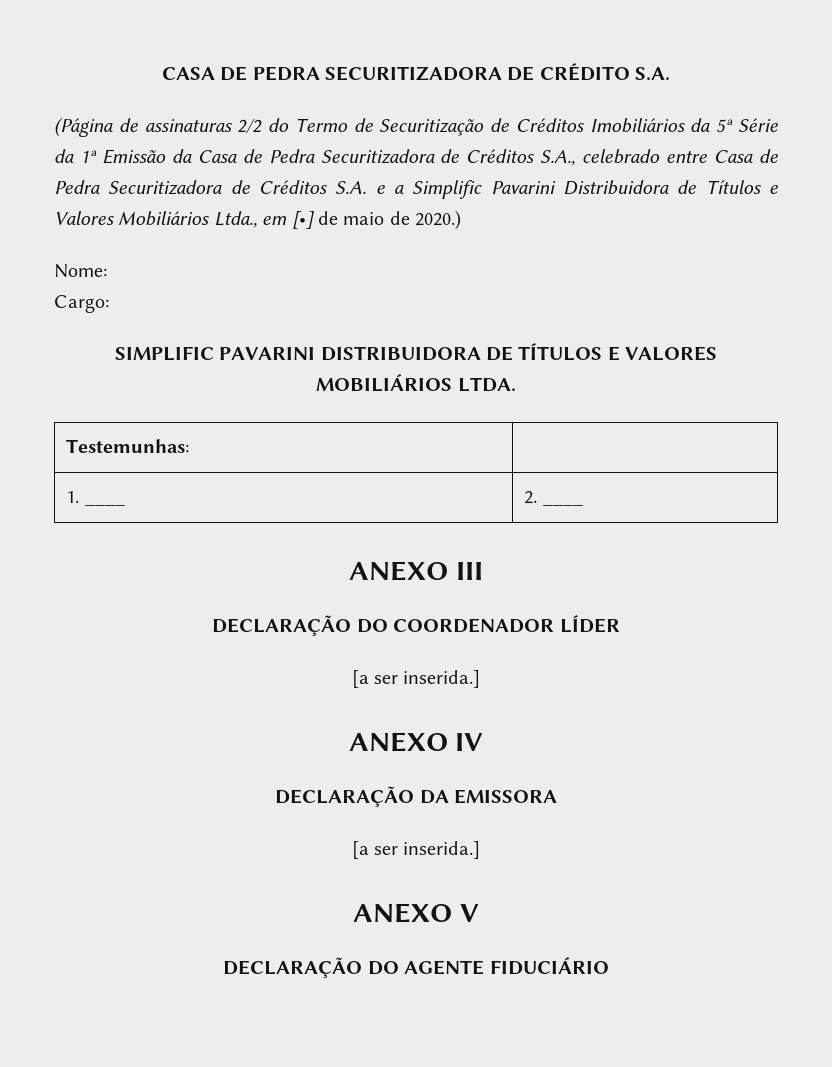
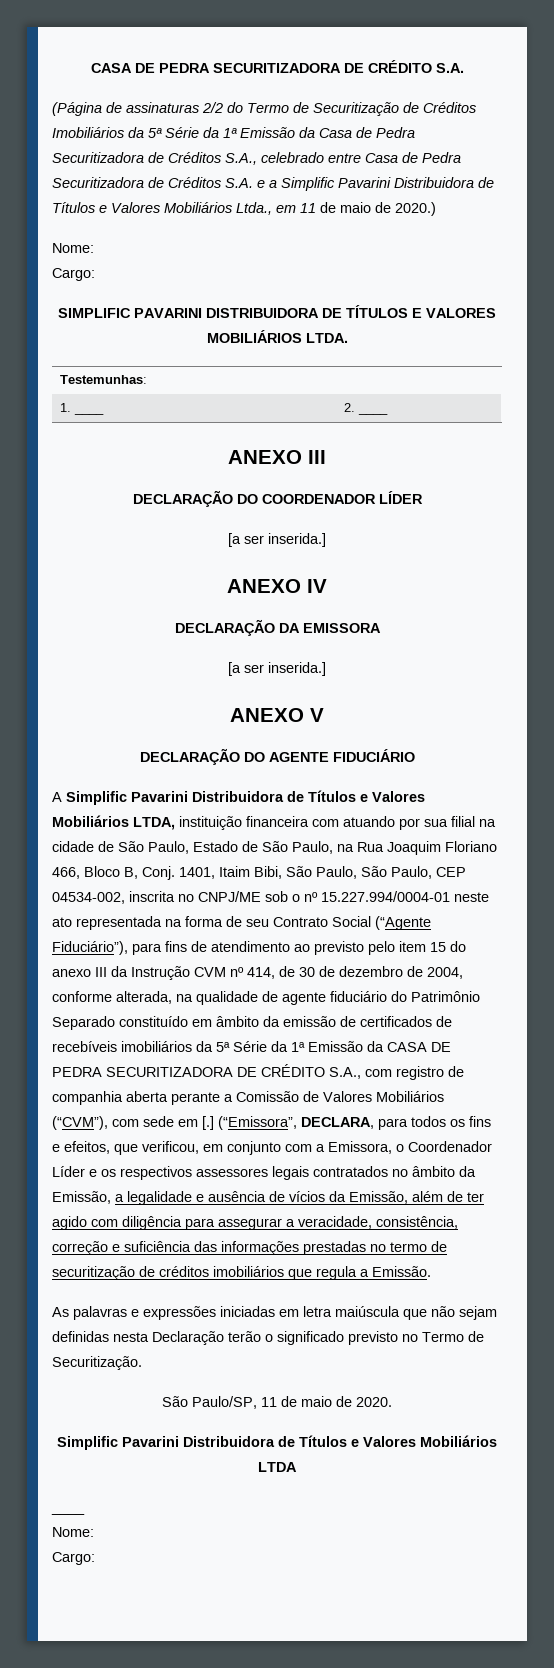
[291,211,314,229] [•] -> [300,203,316,213] 11
(609, 966) none -> [52,790,425,805] [52,815,496,830] [52,841,497,855] [52,866,466,880] [52,891,489,904] [52,916,431,930] [52,941,466,955] [52,966,463,980] [52,991,480,1005] [52,1016,452,1030] [52,1041,451,1052] [52,1064,464,1080] [52,1091,444,1105] [52,1116,491,1130] [52,1141,492,1155] [52,1166,476,1180] [52,1191,484,1205] [52,1216,458,1230] [52,1241,447,1255] [52,1266,431,1280] [52,1306,497,1320] [52,1331,484,1345] [52,1356,142,1370] [162,1396,392,1409] [57,1435,497,1450] [258,1462,297,1472] [51,1512,85,1515] [52,1527,94,1537] [52,1552,95,1565] // A Simplific Pavarini Distribuidora de Títulos e Valores Mobiliários LTDA, instituição financeira com atuando por sua filial na cidade de São Paulo, Estado de São Paulo, na Rua Joaquim Floriano 466, Bloco B, Conj. 1401, Itaim Bibi, São Paulo, São Paulo, CEP 04534-002, inscrita no CNPJ/ME sob o nº 15.227.994/0004-01 neste ato representada na forma de seu Contrato Social (“Agente Fiduciário”), para fins de atendimento ao previsto pelo item 15 do anexo III da Instrução CVM nº 414, de 30 de dezembro de 2004, conforme alterada, na qualidade de agente fiduciário do Patrimônio Separado constituído em âmbito da emissão de certificados de recebíveis imobiliários da 5ª Série da 1ª Emissão da CASA DE PEDRA SECURITIZADORA DE CRÉDITO S.A., com registro de companhia aberta perante a Comissão de Valores Mobiliários (“CVM”), com sede em [.] (“Emissora”, DECLARA, para todos os fins e efeitos, que verificou, em conjunto com a Emissora, o Coordenador Líder e os respectivos assessores legais contratados no âmbito da Emissão, a legalidade e ausência de vícios da Emissão, além de ter agido com diligência para assegurar a veracidade, consistência, correção e suficiência das informações prestadas no termo de securitização de créditos imobiliários que regula a Emissão. // As palavras e expressões iniciadas em letra maiúscula que não sejam definidas nesta Declaração terão o significado previsto no Termo de Securitização. // São Paulo/SP, 11 de maio de 2020. // Simplific Pavarini Distribuidora de Títulos e Valores Mobiliários LTDA // ____ // Nome: // Cargo:

